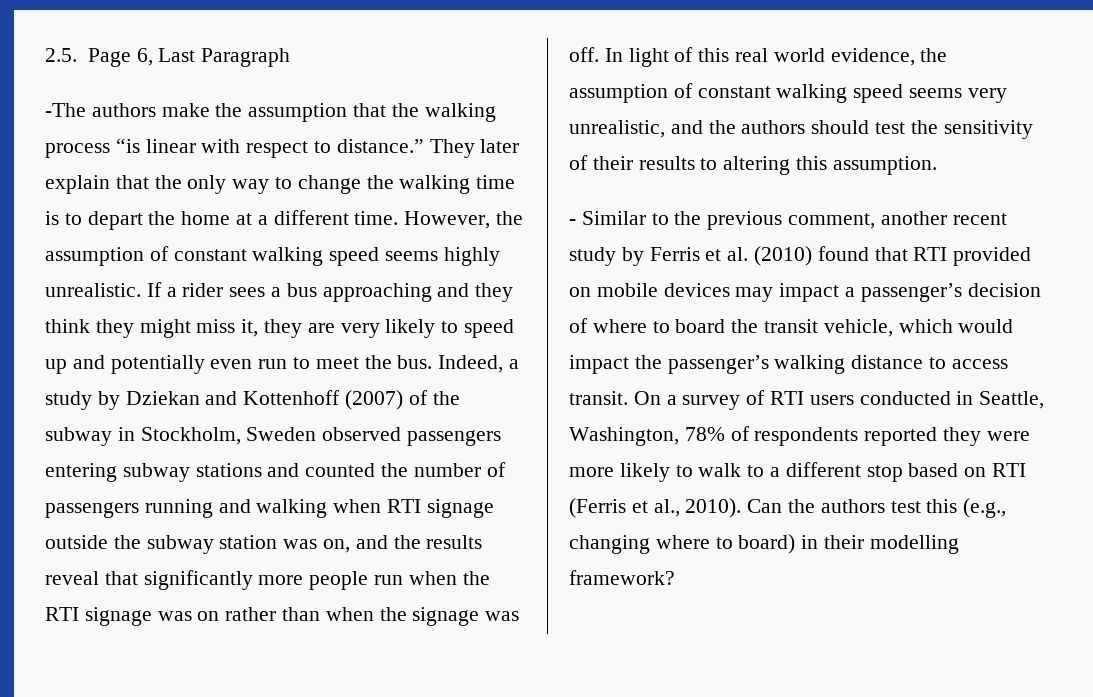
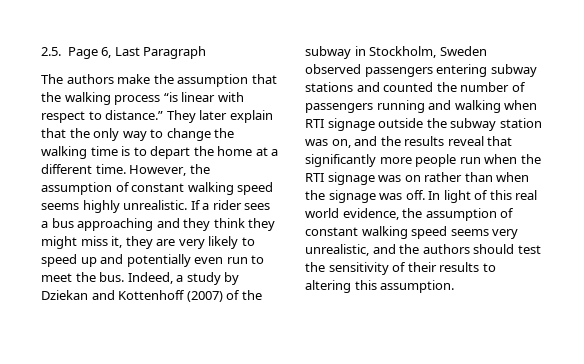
[45,103,86,117] -The -> [41,74,63,84] The
[569,211,1007,230] [569,246,1032,266] [569,283,1041,302] [569,318,1014,337] [569,355,1008,374] [569,390,1045,410] [569,426,1030,446] [569,462,1027,482] [569,498,1007,518] [569,534,959,554] [569,570,675,585] // - Similar to the previous comment, another recent study by Ferris et al. (2010) found that RTI provided on mobile devices may impact a passenger’s decision of where to board the transit vehicle, which would impact the passenger’s walking distance to access transit. On a survey of RTI users conducted in Seattle, Washington, 78% of respondents reported they were more likely to walk to a different stop based on RTI (Ferris et al., 2010). Can the authors test this (e.g., changing where to board) in their modelling framework? -> (455, 286) none

